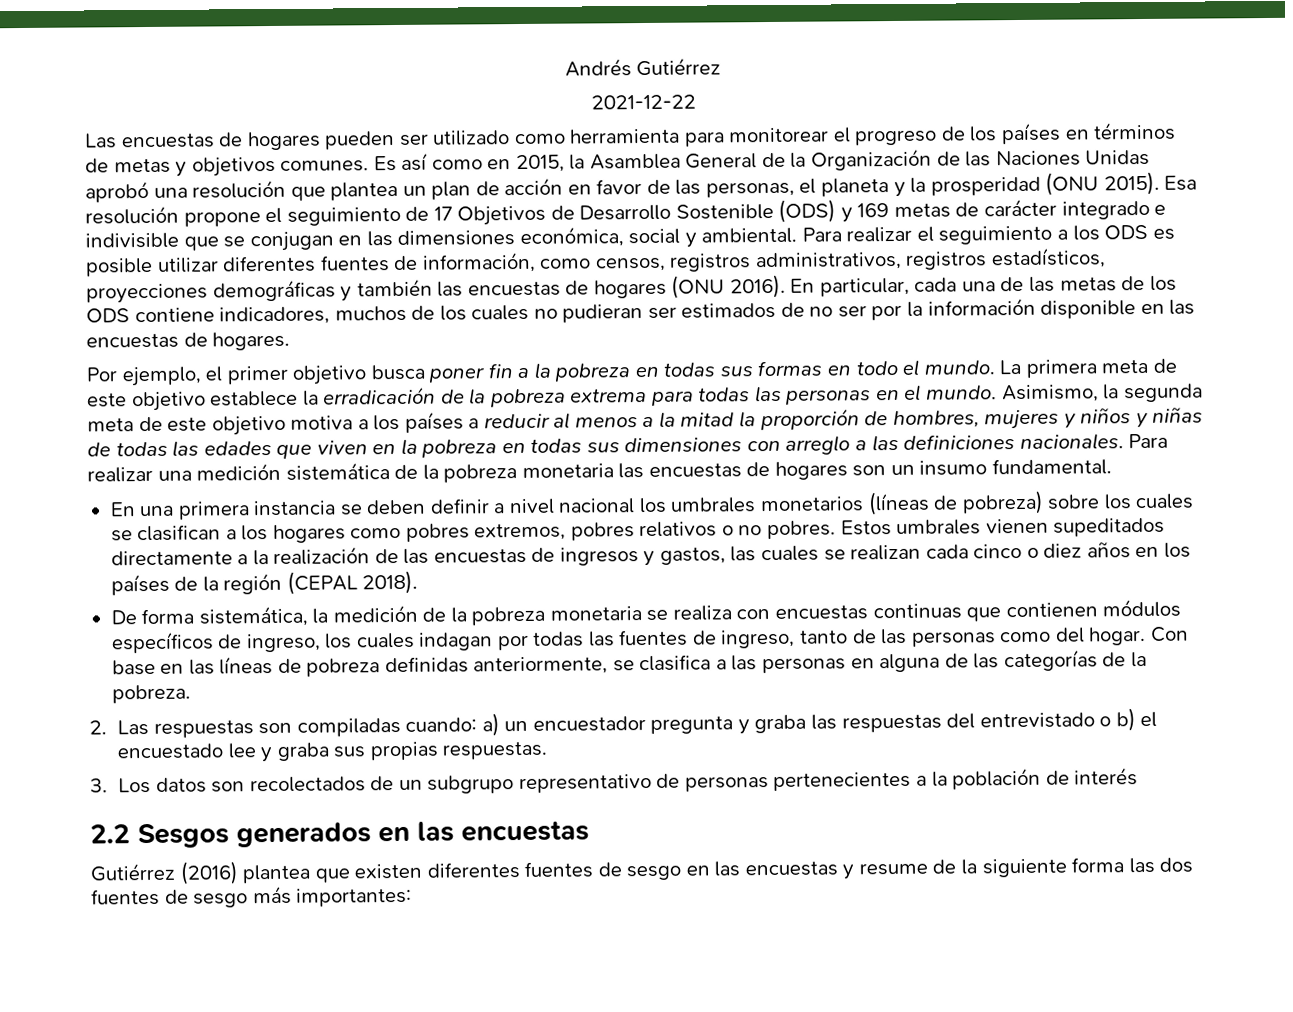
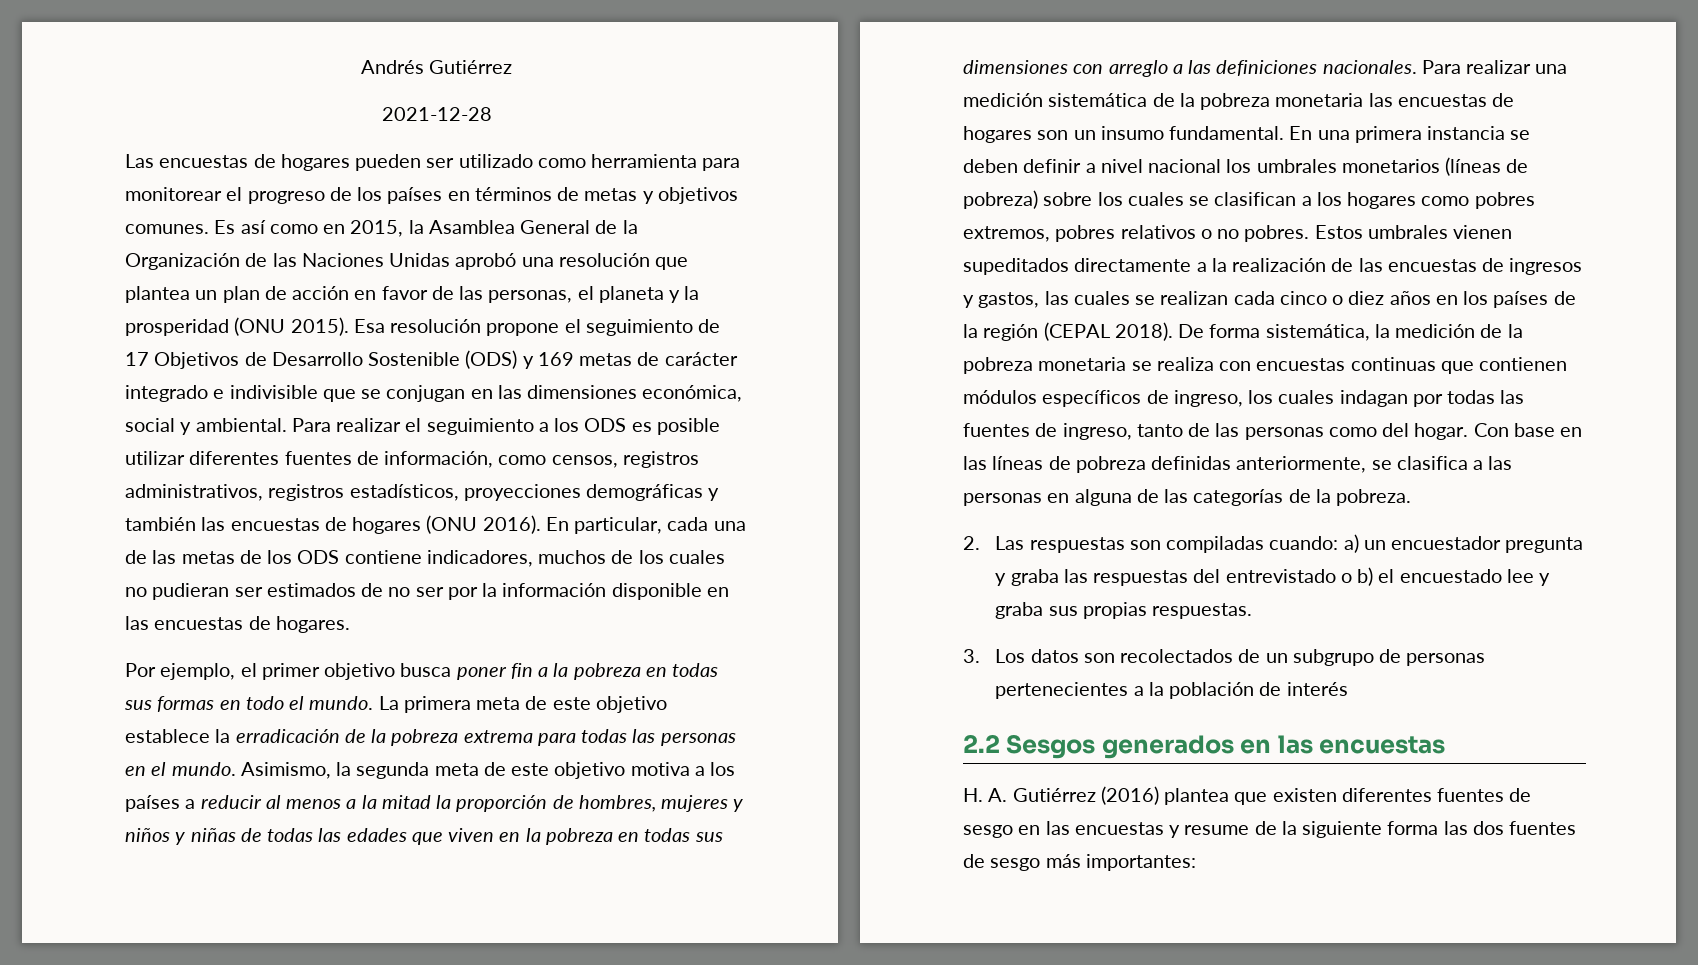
[590,94,696,110] 2021-12-22 -> [381,107,492,121] 2021-12-28
(1113, 467) // -> (1285, 133) none
(419, 582) // -> (1173, 331) none
[518,773,652,794] representativo -> (1374, 657) none
(589, 831) none -> [963,788,1008,802] H. A.

